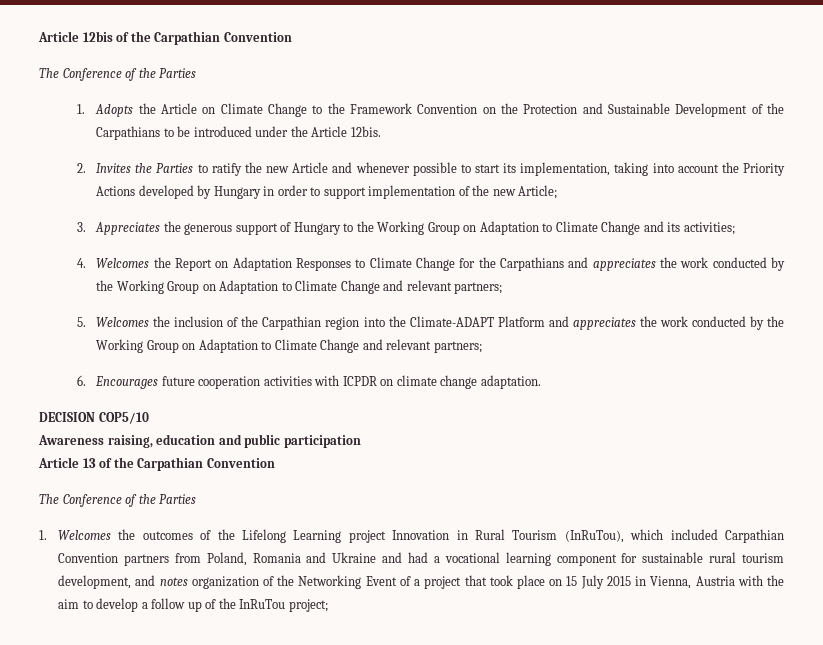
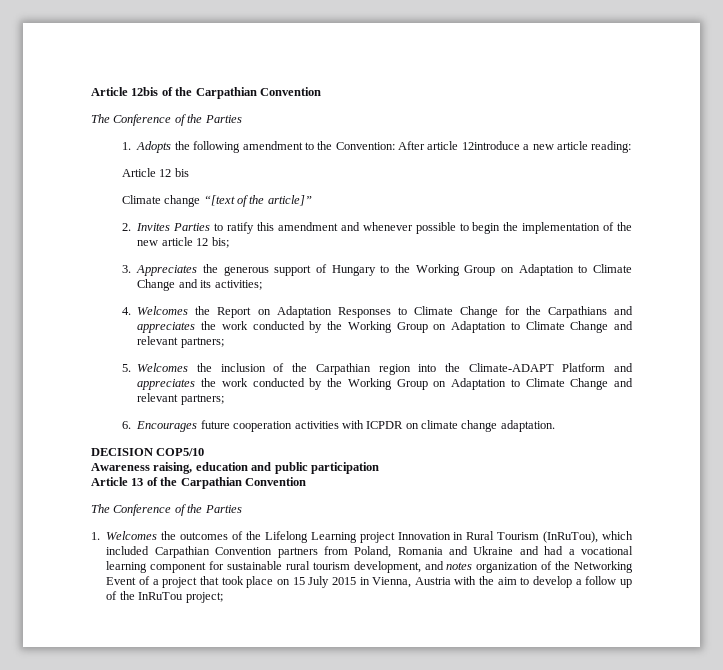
[160,103,784,117] [96,126,381,140] Article on Climate Change to the Framework Convention on the Protection and Sustainable Development of the Carpathians to be introduced under the Article 12bis. -> [193,141,632,153] [121,168,189,177] [121,195,312,207] following amendment to the Convention: After article 12introduce a new article reading: // Article 12 bis // Climate change “[text of the article]”
[135,163,153,173] the -> (171, 227) none
[244,162,329,173] the new Article -> [256,222,338,231] this amendment
[474,162,786,176] [96,185,366,199] start its implementation, taking into account the Priority Actions developed by Hungary in order to support -> [472,222,519,234] begin the
[518,185,558,199] Article; -> [161,237,229,248] article 12 bis;

